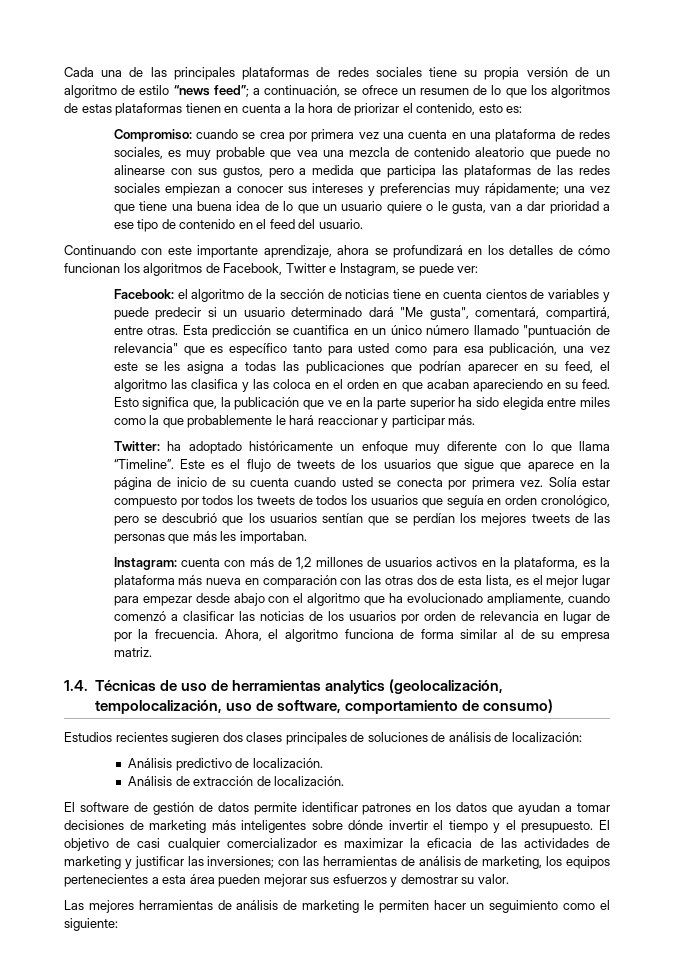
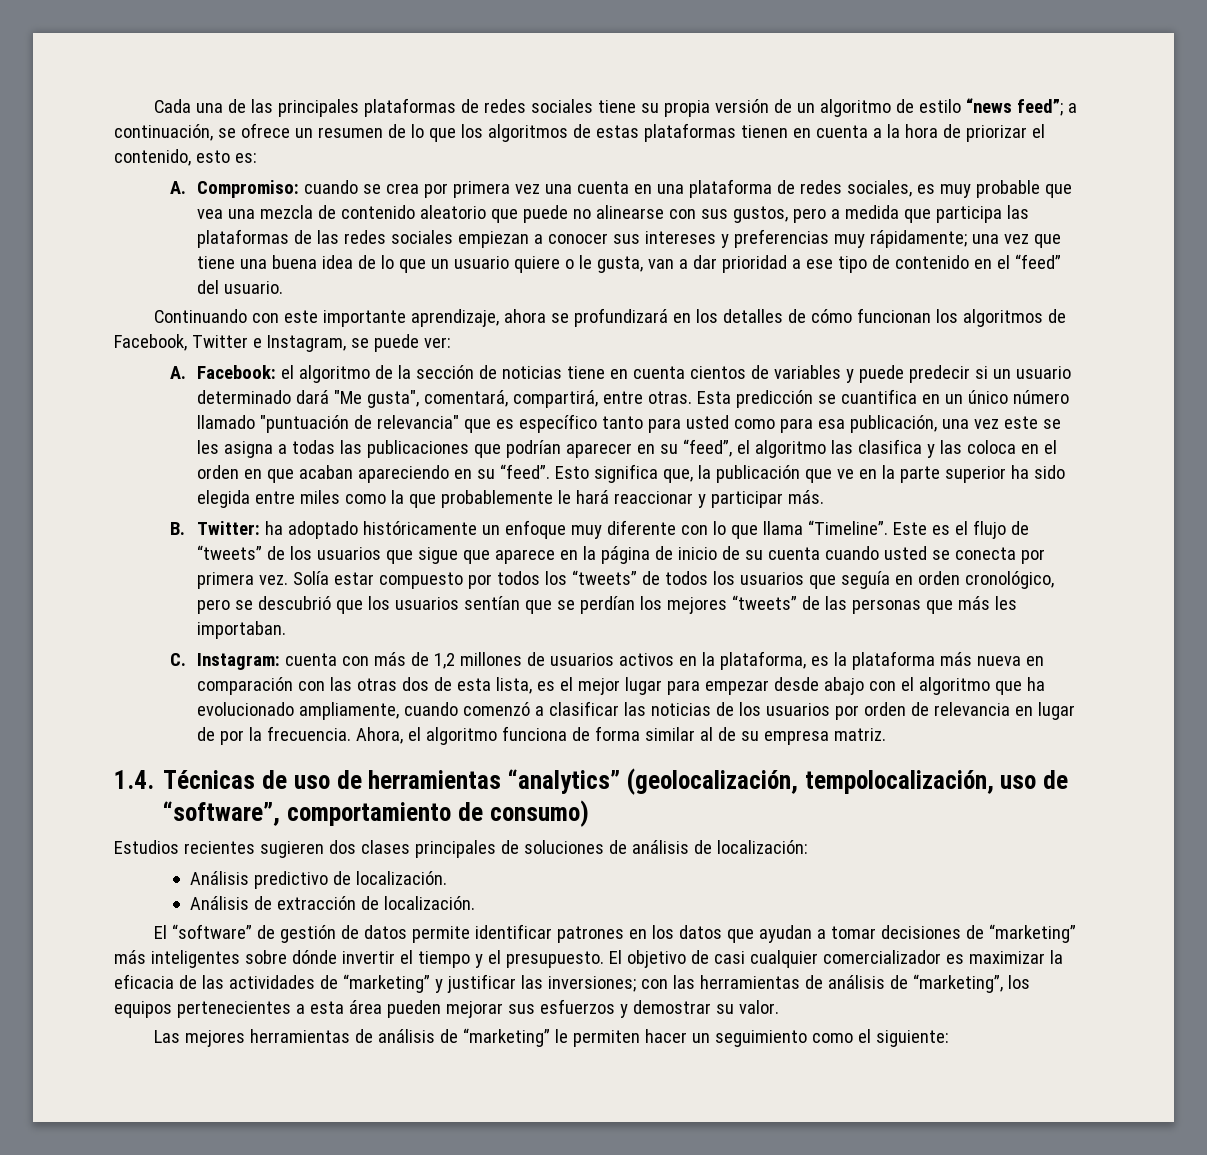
(523, 109) none -> [169,181,186,194] A.
[269,219,295,229] feed -> [1015,254,1062,269] “feed”
(479, 269) none -> [169,366,186,379] A.
[565,361,594,373] feed, -> [683,439,733,457] “feed”,
[581,379,610,389] feed. -> [500,464,551,479] “feed”.
(476, 420) none -> [169,522,185,535] B.
[297,460,336,469] tweets -> [197,545,263,560] “tweets”
[256,496,295,505] tweets -> [572,570,638,585] “tweets”
[531,514,570,523] tweets -> [732,595,798,610] “tweets”
(307, 537) none -> [169,653,186,666] C.
[324,680,385,694] analytics -> [508,769,620,794] “analytics”
[276,700,341,713] software, -> [163,801,281,826] “software”,
[79,802,129,812] software -> [171,924,252,939] “software”
[149,820,207,833] marketing -> [988,924,1076,943] “marketing”
[64,856,121,869] marketing -> [342,974,430,993] “marketing”
[482,856,543,869] marketing, -> [912,974,1003,993] “marketing”,
[302,900,360,913] marketing -> [462,1028,550,1047] “marketing”

